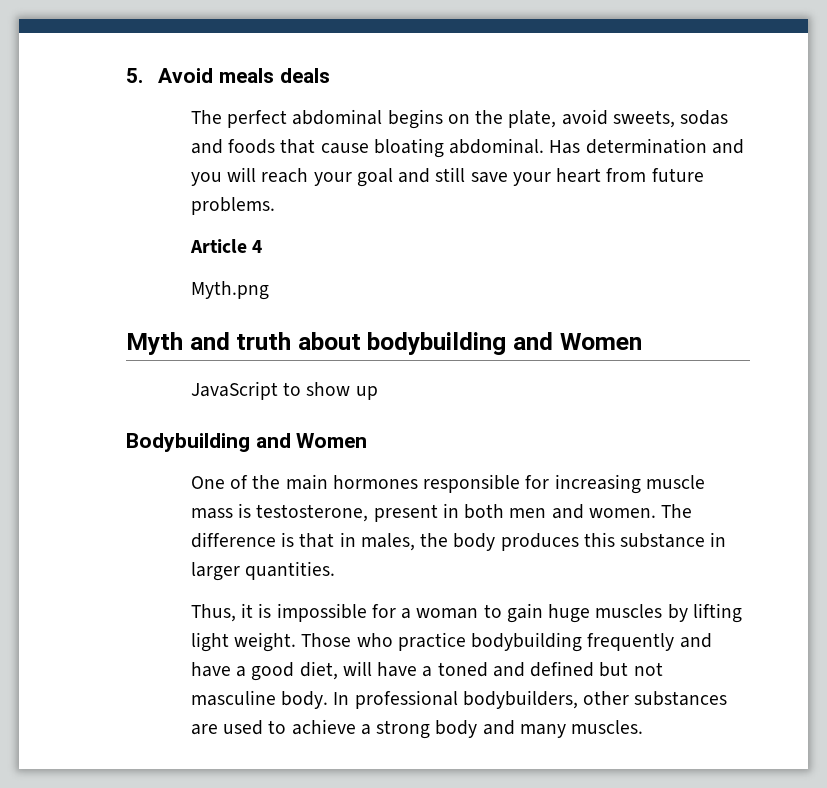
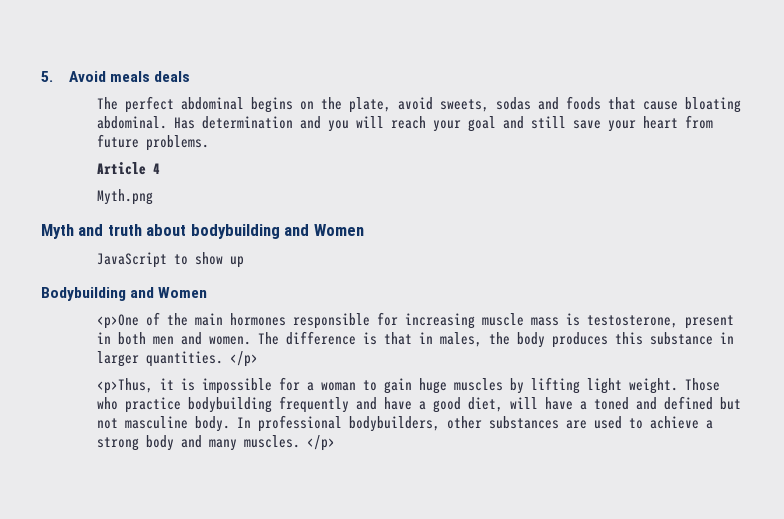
[190,476,225,489] One -> [96,314,139,329] <p>One
[190,604,236,622] // Thus, -> [229,351,258,367] [96,378,153,394] </p> // <p>Thus,
(644, 727) none -> [306,435,335,451] </p>

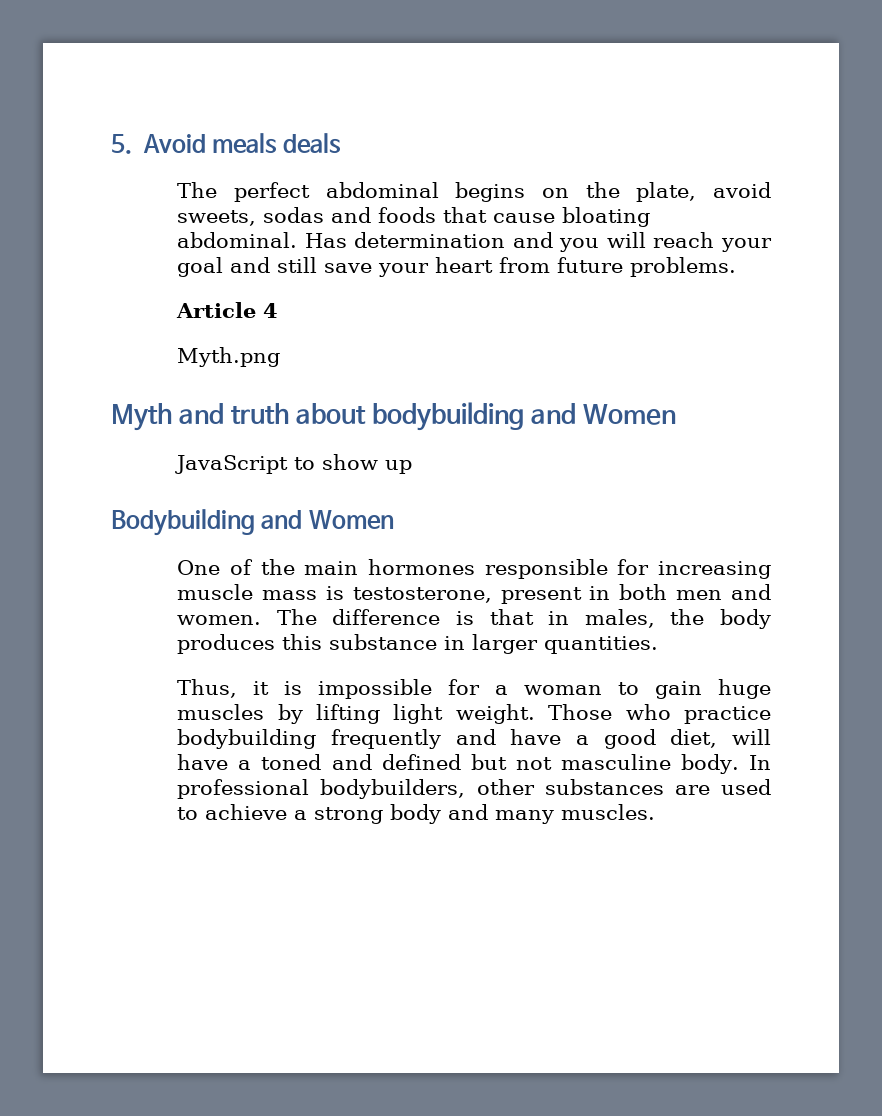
[96,314,139,329] <p>One -> [177,560,221,575] One
[229,351,258,367] [96,378,153,394] </p> // <p>Thus, -> [177,679,238,698] // Thus,
[306,435,335,451] </p> -> (656, 812) none

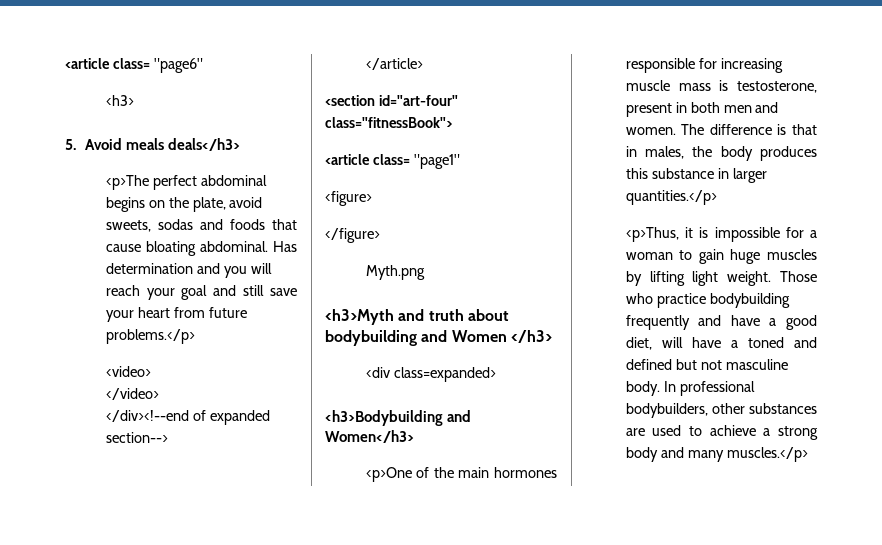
(111, 144) none -> [65,58,203,73] [105,95,134,106] <article class= "page6" // <h3> //
[282,133,341,154] [177,182,218,198] deals // The -> [168,138,241,151] [105,175,149,190] deals</h3> // <p>The
[630,257,737,277] [176,302,279,318] problems. // Article 4 -> [105,329,195,344] [105,366,151,377] [105,388,159,400] [105,410,270,425] [105,432,168,443] [365,58,423,70] [325,95,458,106] [325,117,453,128] [325,154,460,169] [325,191,372,206] [325,228,380,243] problems.</p> // <video> // </video> // </div><!--end of expanded section--> // </article> // <section id="art-four" class="fitnessBook"> // <article class= "page1" // <figure> // </figure>
[111,403,172,431] Myth -> [325,309,394,325] <h3>Myth
[175,454,413,474] [111,509,394,536] [177,560,221,575] // JavaScript to show up // Bodybuilding and Women // One -> [510,330,552,343] [365,367,496,382] [325,410,472,426] [325,430,414,443] [365,467,412,482] </h3> // <div class=expanded> // <h3>Bodybuilding and Women</h3> // <p>One
[544,636,659,654] [177,679,238,698] quantities. // Thus, -> [625,190,717,205] [625,227,679,242] quantities.</p> // <p>Thus,
[561,804,656,820] muscles. -> [726,447,808,462] muscles.</p>

